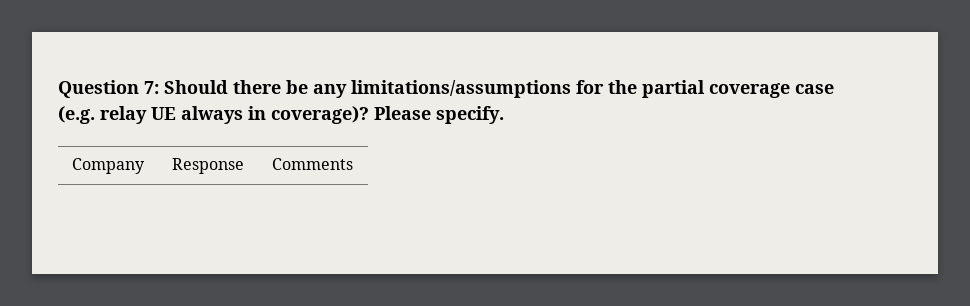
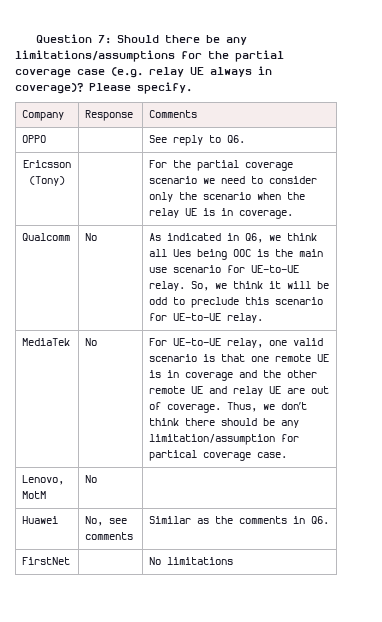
(353, 164) none -> [21,135,46,143] [148,135,245,146] [23,160,71,168] [29,176,65,186] [148,160,293,171] [148,176,317,184] [148,192,305,202] [148,208,293,219] [21,233,70,241] [84,233,97,241] [148,233,317,243] [148,249,323,260] [148,265,299,273] [148,281,329,291] [148,297,323,308] [148,313,263,323] [21,338,70,346] [84,338,97,346] [148,338,323,348] [148,354,329,362] [148,370,317,381] [148,386,329,396] [148,402,307,413] [148,418,299,428] [148,434,299,445] [148,450,287,461] [21,475,64,485] [21,491,46,499] [84,475,97,483] [21,516,58,524] [84,516,127,526] [84,532,133,540] [148,516,329,524] [21,557,70,565] [148,557,233,565] // OPPO | | See reply to Q6. // Ericsson (Tony) | | For the partial coverage scenario we need to consider only the scenario when the relay UE is in coverage. // Qualcomm | No | As indicated in Q6, we think all Ues being OOC is the main use scenario for UE-to-UE relay. So, we think it will be odd to preclude this scenario for UE-to-UE relay. // MediaTek | No | For UE-to-UE relay, one valid scenario is that one remote UE is in coverage and the other remote UE and relay UE are out of coverage. Thus, we don’t think there should be any limitation/assumption for partical coverage case. // Lenovo, MotM | No | // Huawei | No, see comments | Similar as the comments in Q6. // FirstNet | | No limitations

